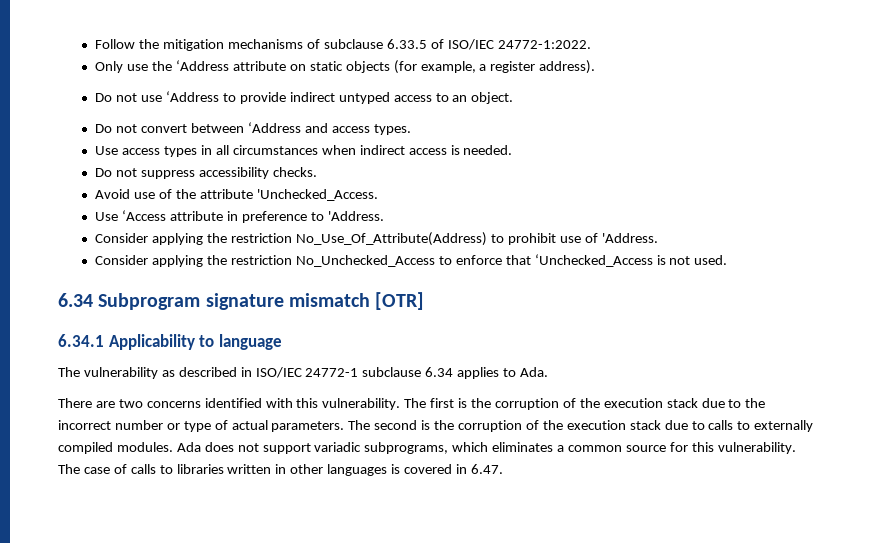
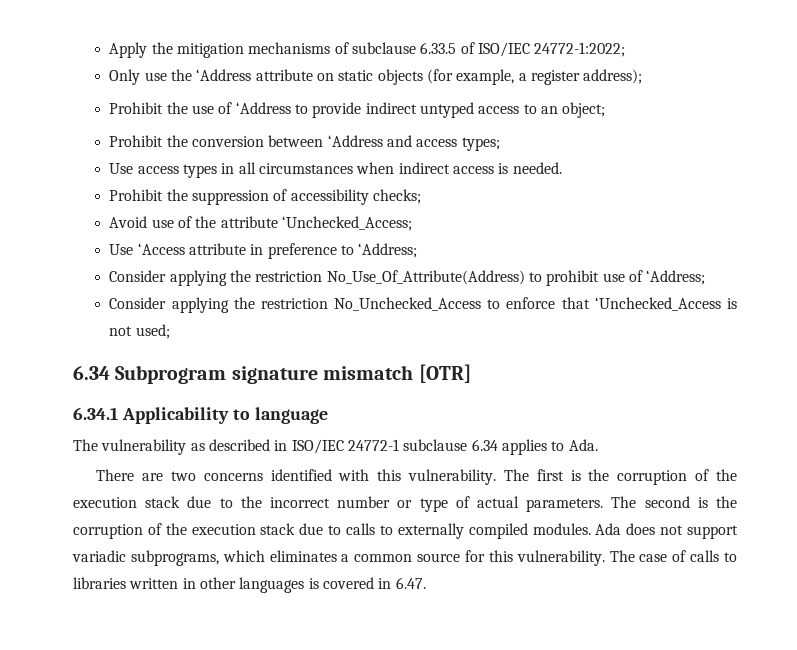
[95,39,136,49] Follow -> [109,42,148,58] Apply
[497,40,591,49] 24772-1:2022. -> [534,42,626,57] 24772-1:2022;
[539,60,596,74] [95,93,163,102] address). // Do not use -> [583,69,643,84] [109,102,233,114] address); // Prohibit the use of
[471,92,514,104] [95,124,188,133] object. // Do not convert -> [562,102,606,118] [109,135,264,147] object; // Prohibit the conversion
[373,124,411,135] types. -> [461,137,500,151] types;
[95,167,317,179] Do not suppress accessibility checks. -> [109,189,421,205] Prohibit the suppression of accessibility checks;
[256,189,378,201] 'Unchecked_Access. -> [281,216,412,231] ‘Unchecked_Access;
[327,211,384,221] 'Address. -> [358,243,418,258] ‘Address;
[601,233,658,243] 'Address. -> [646,270,706,285] ‘Address;
[694,255,728,265] used. -> [135,324,170,339] used;

